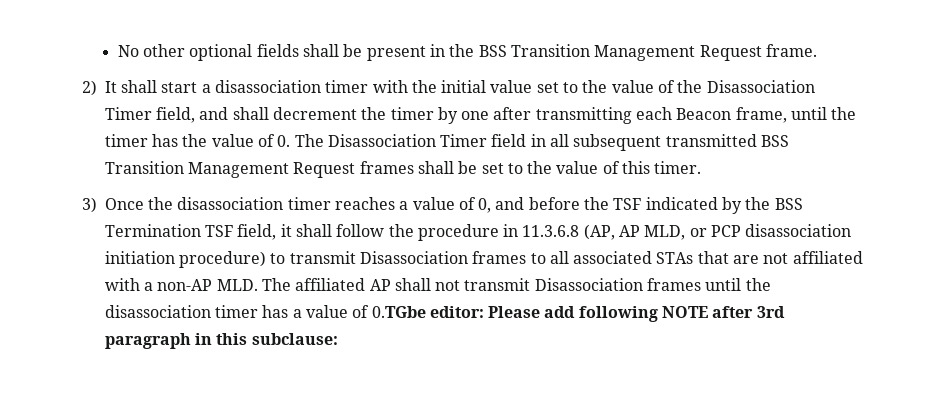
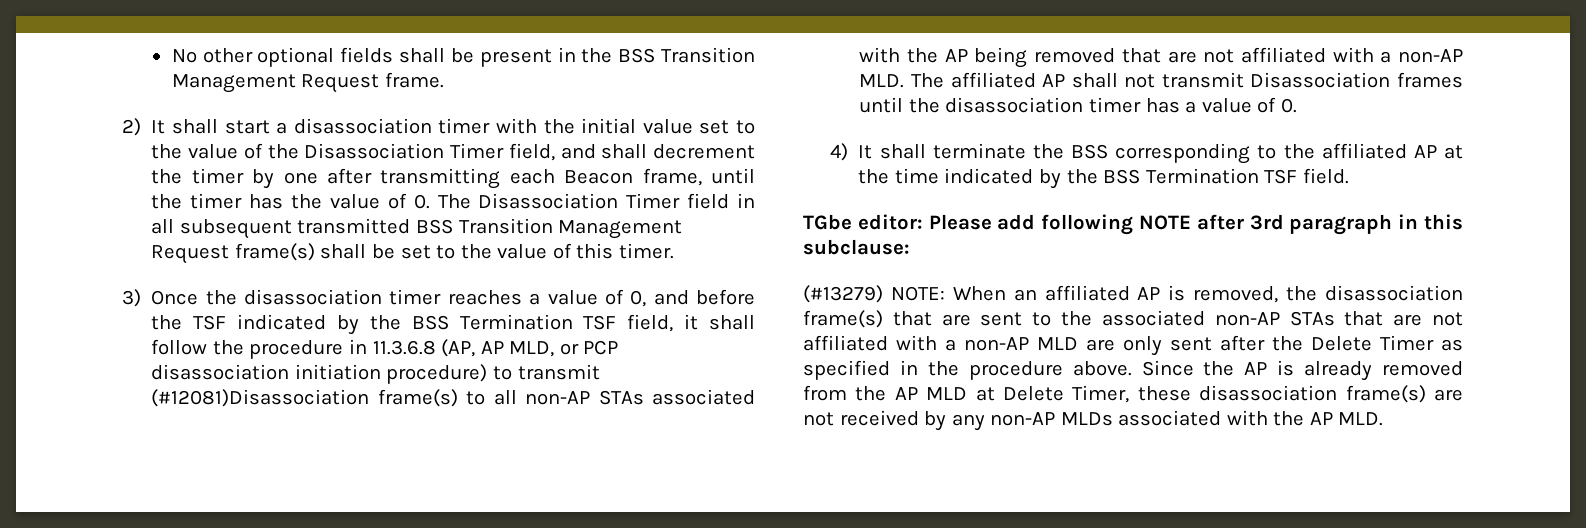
[359,161,414,174] frames -> [234,243,315,261] frame(s)
[359,251,694,264] Disassociation frames to all associated STAs -> [151,389,756,407] [859,47,1116,68] (#12081)Disassociation frame(s) to all non-AP STAs associated with the AP being removed
[371,306,426,318] 0.TGbe -> [1280,98,1297,113] [830,143,1463,164] [858,168,1349,189] [803,214,852,230] 0. // 4) It shall terminate the BSS corresponding to the affiliated AP at the time indicated by the BSS Termination TSF field. // TGbe
(338, 339) none -> [803,285,1463,303] [803,310,1463,328] [803,335,1463,356] [803,360,1463,381] [803,385,1463,403] [803,410,1384,431] // (#13279) NOTE: When an affiliated AP is removed, the disassociation frame(s) that are sent to the associated non-AP STAs that are not affiliated with a non-AP MLD are only sent after the Delete Timer as specified in the procedure above. Since the AP is already removed from the AP MLD at Delete Timer, these disassociation frame(s) are not received by any non-AP MLDs associated with the AP MLD.

